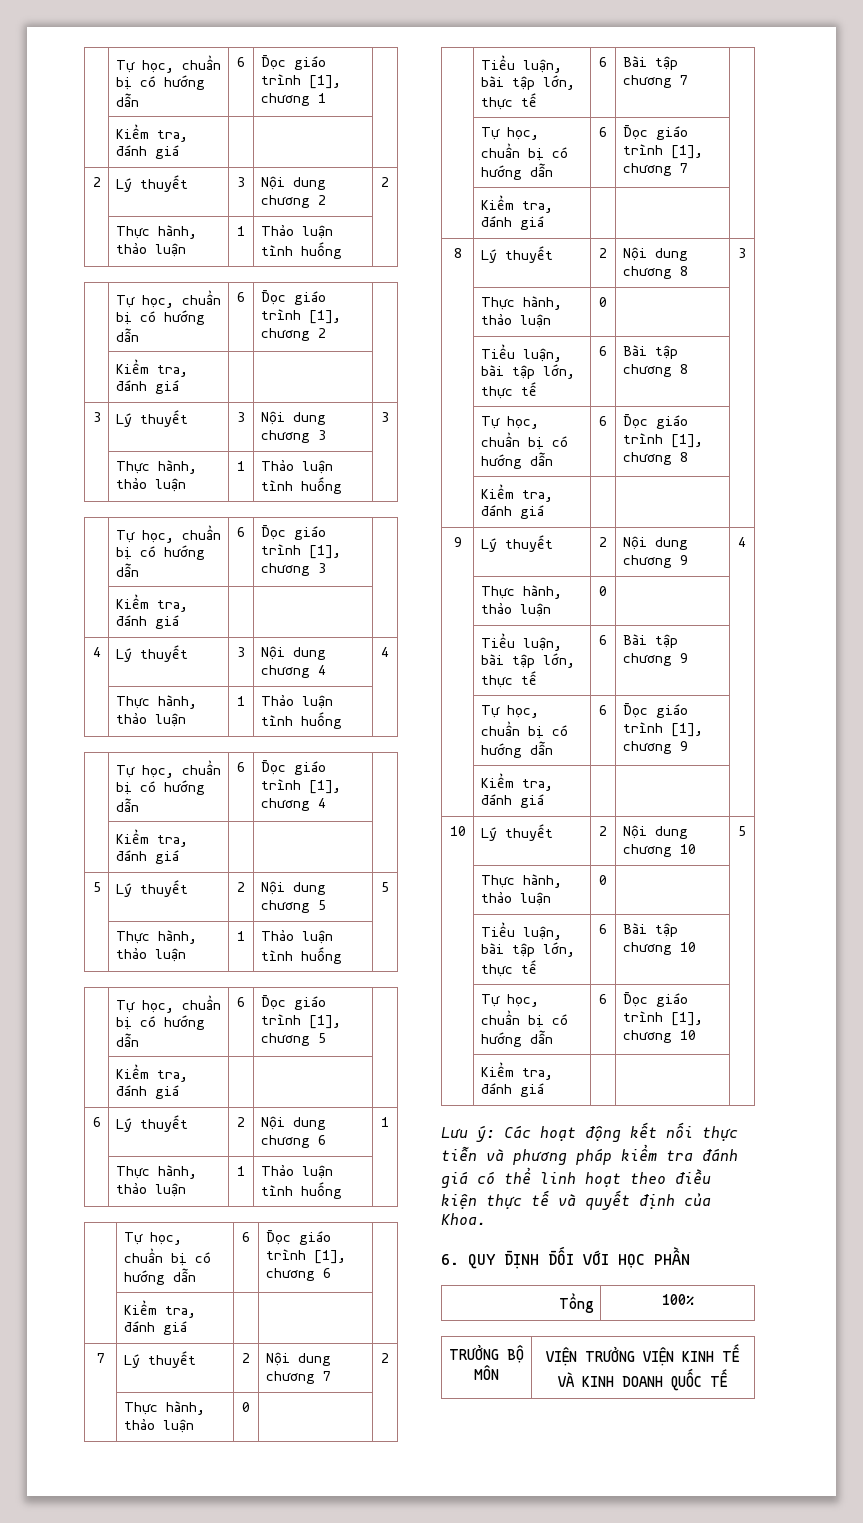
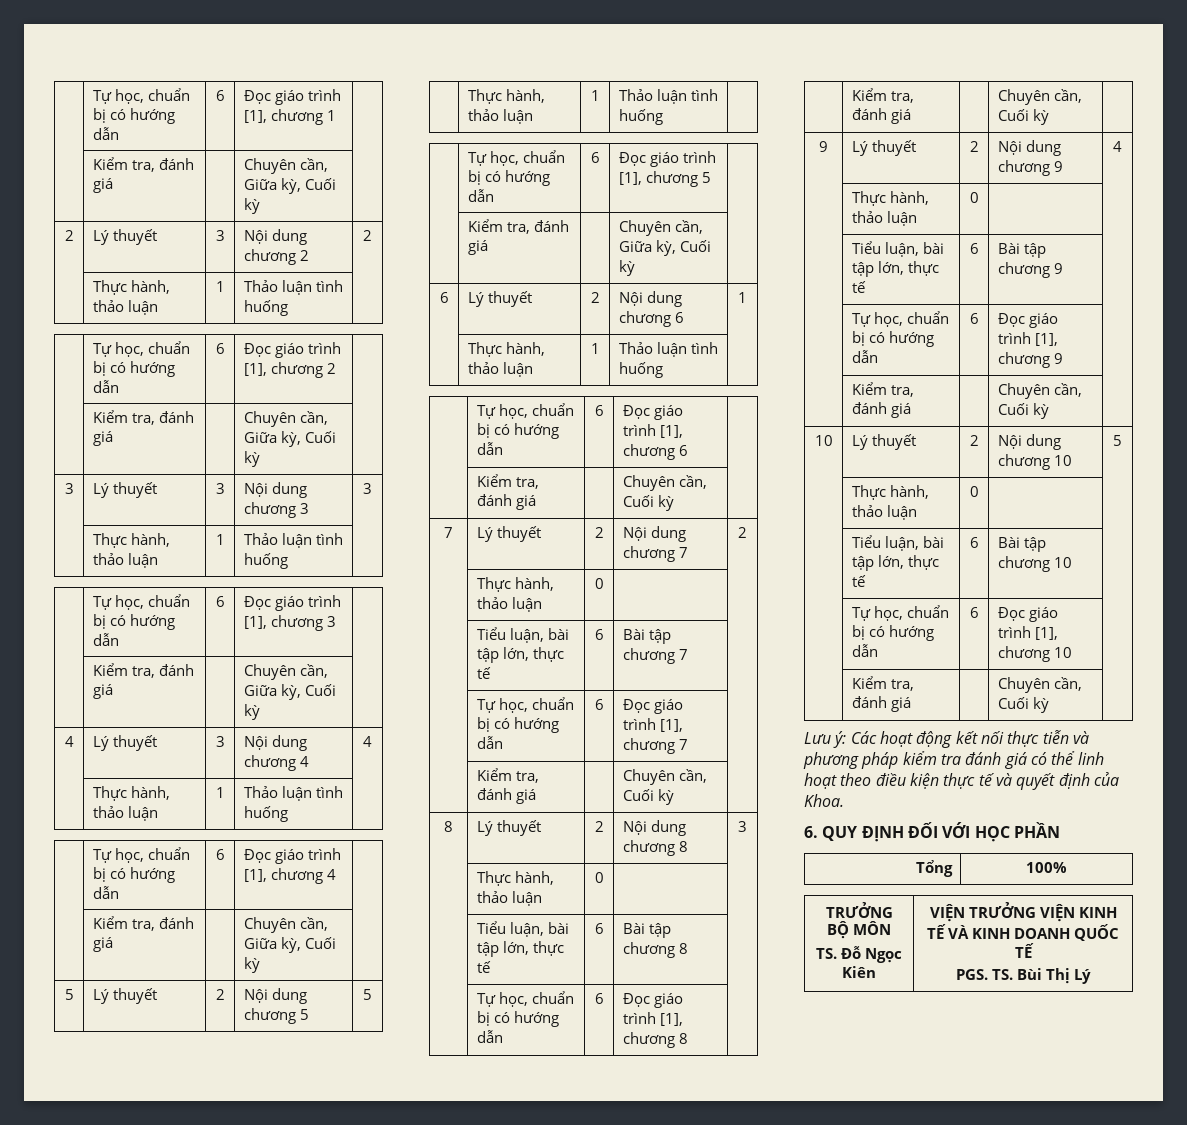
(179, 152) none -> [243,158,328,174] [243,178,336,194] [243,198,260,214] Chuyên cần, Giữa kỳ, Cuối kỳ
(179, 387) none -> [243,411,328,427] [243,431,336,447] [243,451,260,467] Chuyên cần, Giữa kỳ, Cuối kỳ
(179, 622) none -> [243,664,328,680] [243,684,336,700] [243,704,260,720] Chuyên cần, Giữa kỳ, Cuối kỳ
(179, 857) none -> [243,917,328,933] [243,937,336,953] [243,957,260,973] Chuyên cần, Giữa kỳ, Cuối kỳ
(179, 1092) none -> [618,220,703,236] [618,240,711,256] [618,260,635,276] Chuyên cần, Giữa kỳ, Cuối kỳ
(187, 1328) none -> [622,475,707,491] [622,495,674,511] Chuyên cần, Cuối kỳ
(544, 223) none -> [622,769,707,785] [622,789,674,805] Chuyên cần, Cuối kỳ
(544, 512) none -> [997,89,1082,105] [997,109,1049,125] Chuyên cần, Cuối kỳ
(544, 801) none -> [997,383,1082,399] [997,403,1049,419] Chuyên cần, Cuối kỳ
(544, 1090) none -> [997,677,1082,693] [997,697,1049,713] Chuyên cần, Cuối kỳ
(499, 1372) none -> [816,946,902,963] [842,966,876,978] // TS. Đỗ Ngọc Kiên
(728, 1378) none -> [955,968,1091,984] // PGS. TS. Bùi Thị Lý

